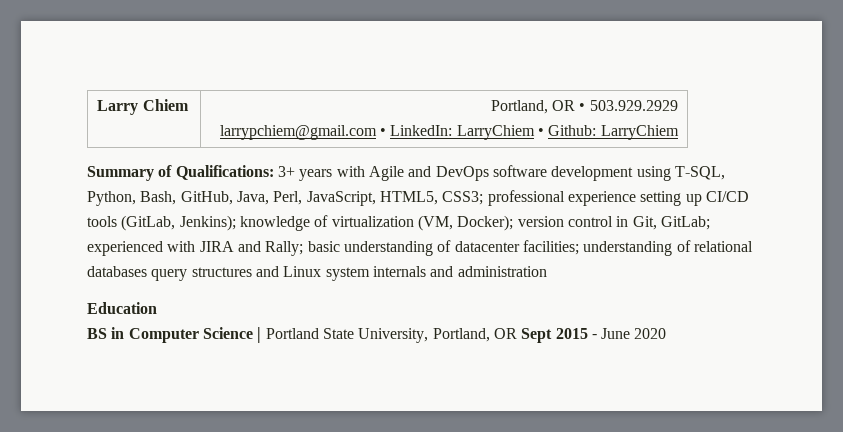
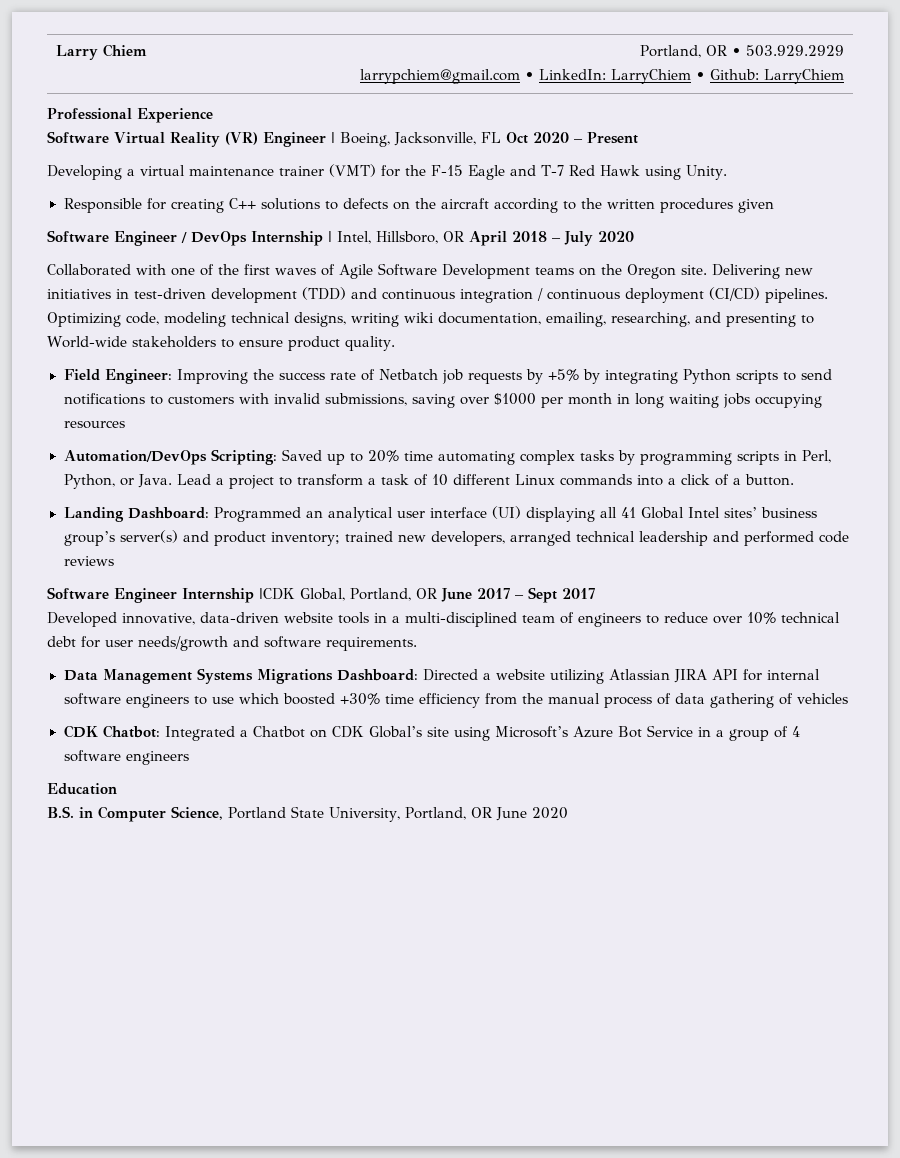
[87,165,725,181] [87,190,749,206] [87,215,710,231] [87,240,753,256] [87,266,547,281] Summary of Qualifications: 3+ years with Agile and DevOps software development using T-SQL, Python, Bash, GitHub, Java, Perl, JavaScript, HTML5, CSS3; professional experience setting up CI/CD tools (GitLab, Jenkins); knowledge of virtualization (VM, Docker); version control in Git, GitLab; experienced with JIRA and Rally; basic understanding of datacenter facilities; understanding of relational databases query structures and Linux system internals and administration -> [47,108,213,123] [47,131,638,147] [47,164,727,180] [63,198,774,213] [47,230,634,246] [47,263,813,279] [47,287,828,303] [47,312,814,327] [47,336,395,351] [63,369,832,384] [63,393,822,408] [63,420,125,429] [63,449,831,465] [63,474,794,489] [63,506,817,522] [63,530,849,546] [63,556,114,566] [47,587,595,603] [47,612,840,627] [47,636,417,651] [63,668,820,684] [63,693,848,708] [63,725,800,741] [63,750,189,765] Professional Experience // Software Virtual Reality (VR) Engineer | Boeing, Jacksonville, FL Oct 2020 – Present // Developing a virtual maintenance trainer (VMT) for the F-15 Eagle and T-7 Red Hawk using Unity. // Responsible for creating C++ solutions to defects on the aircraft according to the written procedures given // Software Engineer / DevOps Internship | Intel, Hillsboro, OR April 2018 – July 2020 // Collaborated with one of the first waves of Agile Software Development teams on the Oregon site. Delivering new initiatives in test-driven development (TDD) and continuous integration / continuous deployment (CI/CD) pipelines. Optimizing code, modeling technical designs, writing wiki documentation, emailing, researching, and presenting to World-wide stakeholders to ensure product quality. // Field Engineer: Improving the success rate of Netbatch job requests by +5% by integrating Python scripts to send notifications to customers with invalid submissions, saving over $1000 per month in long waiting jobs occupying resources // Automation/DevOps Scripting: Saved up to 20% time automating complex tasks by programming scripts in Perl, Python, or Java. Lead a project to transform a task of 10 different Linux commands into a click of a button. // Landing Dashboard: Programmed an analytical user interface (UI) displaying all 41 Global Intel sites’ business group’s server(s) and product inventory; trained new developers, arranged technical leadership and performed code reviews // Software Engineer Internship |CDK Global, Portland, OR June 2017 – Sept 2017 // Developed innovative, data-driven website tools in a multi-disciplined team of engineers to reduce over 10% technical debt for user needs/growth and software requirements. // Data Management Systems Migrations Dashboard: Directed a website utilizing Atlassian JIRA API for internal software engineers to use which boosted +30% time efficiency from the manual process of data gathering of vehicles // CDK Chatbot: Integrated a Chatbot on CDK Global’s site using Microsoft’s Azure Bot Service in a group of 4 software engineers
[87,328,107,339] BS -> [47,806,74,818] B.S.
[202,327,262,343] Science | -> [171,806,223,820] Science,
[521,328,597,343] Sept 2015 - -> (492, 812) none

